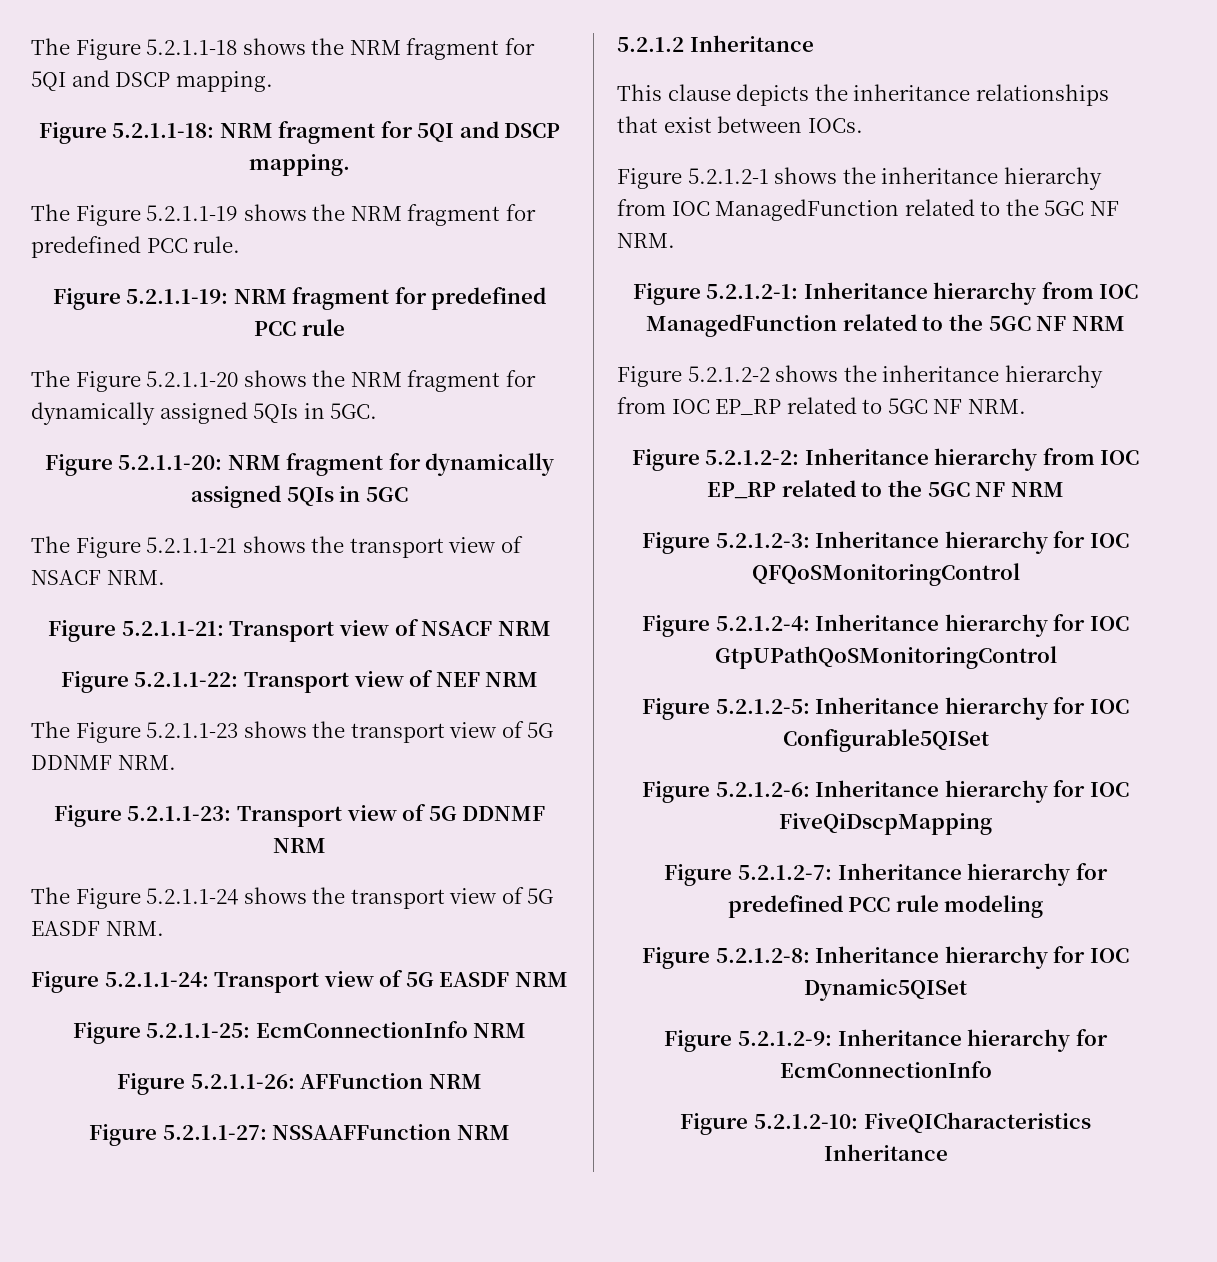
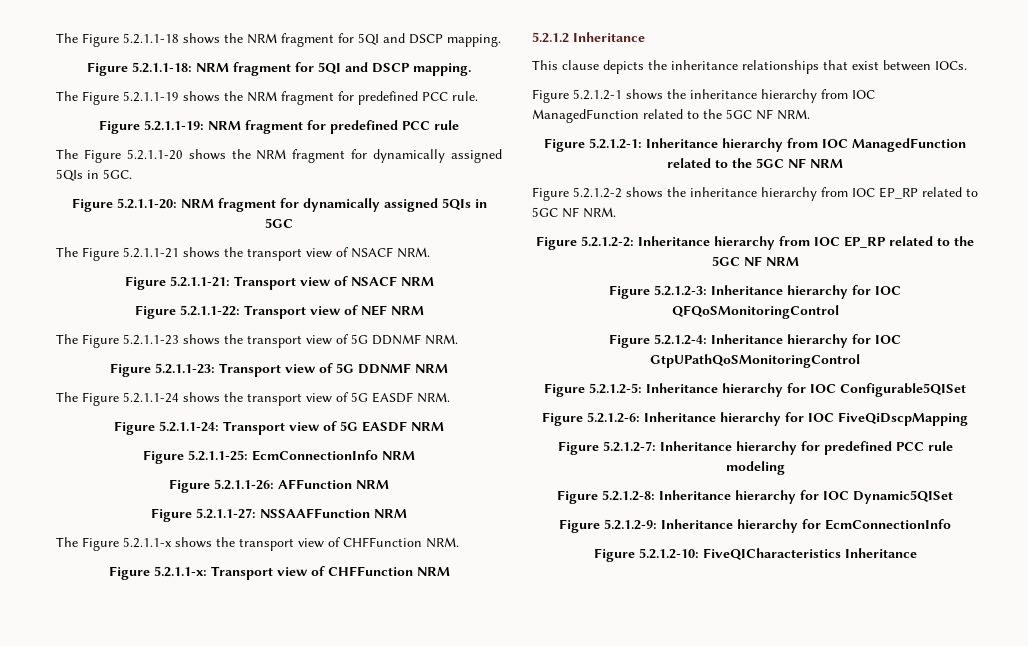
(510, 1132) none -> [56,537,459,551] [108,566,450,580] // The Figure 5.2.1.1-x shows the transport view of CHFFunction NRM. // Figure 5.2.1.1-x: Transport view of CHFFunction NRM

